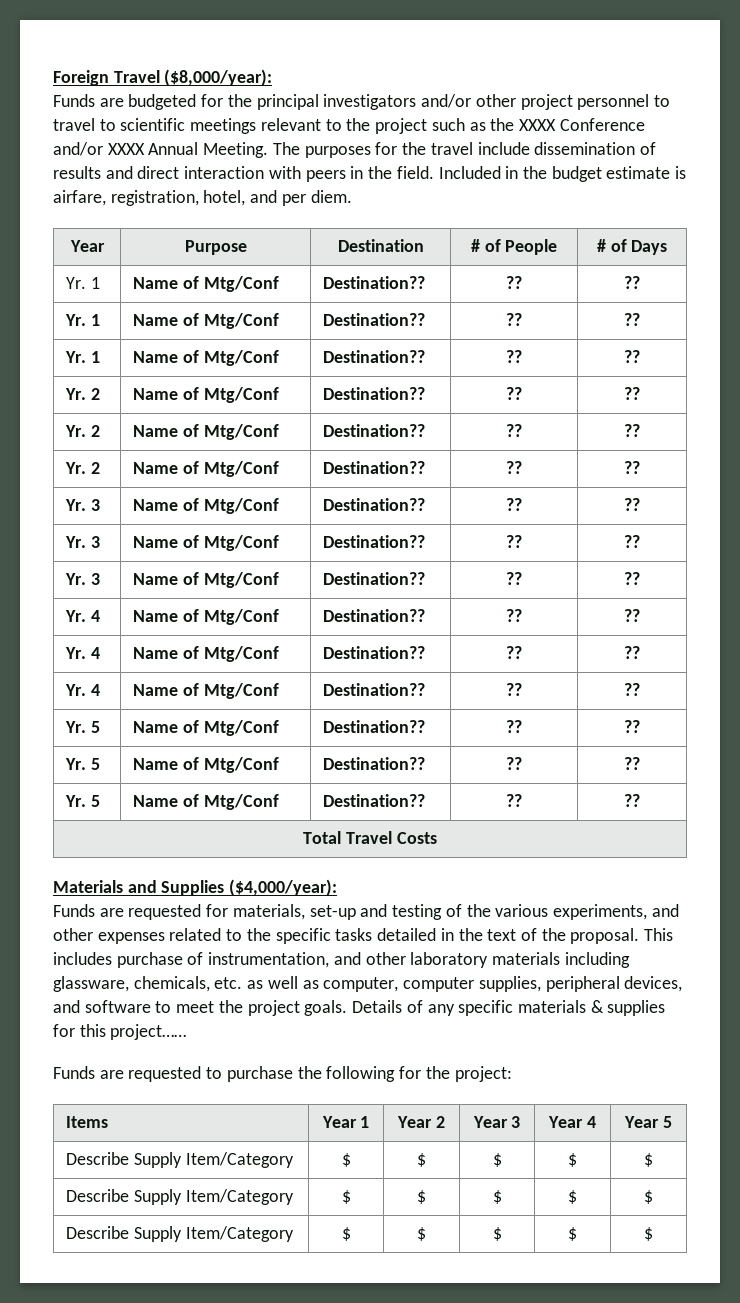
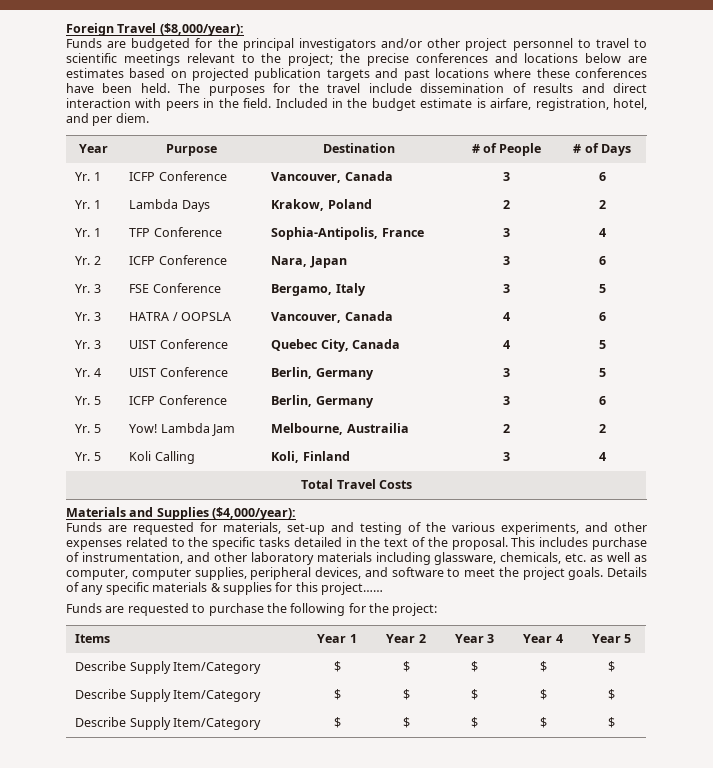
[375,118,645,134] [53,142,269,158] project such as the XXXX Conference and/or XXXX Annual Meeting. -> [288,53,647,66] [66,68,647,81] [66,83,170,93] project; the precise conferences and locations below are estimates based on projected publication targets and past locations where these conferences have been held.
[133,276,279,292] [323,276,426,289] [506,276,522,289] [624,276,640,289] [65,314,101,326] [133,313,279,329] [323,313,426,326] [506,313,522,326] [624,313,640,326] [65,351,101,363] [133,350,279,366] [323,350,426,363] [506,350,522,363] [624,350,640,363] [65,388,101,400] [133,387,279,403] [323,387,426,400] [506,387,522,400] [624,387,640,400] [65,425,101,437] [133,424,279,440] [323,424,426,437] [506,424,522,437] [624,424,640,437] [65,462,101,474] [133,461,279,477] [323,461,426,474] [506,461,522,474] [624,461,640,474] [65,499,101,511] [133,498,279,514] [323,498,426,511] [506,498,522,511] [624,498,640,511] [65,536,101,548] [133,535,279,551] [323,535,426,548] [506,535,522,548] [624,535,640,548] [65,573,101,585] [133,572,279,588] [323,572,426,585] [506,572,522,585] [624,572,640,585] [65,610,101,622] [133,609,279,625] [323,609,426,622] [506,609,522,622] [624,609,640,622] [65,647,101,659] [133,646,279,662] [323,646,426,659] [506,646,522,659] [624,646,640,659] [65,684,101,696] [133,683,279,699] [323,683,426,696] [506,683,522,696] [624,683,640,696] [65,721,101,733] [133,720,279,736] [323,720,426,733] [506,720,522,733] [624,720,640,733] [65,758,101,770] [133,757,279,773] [323,757,426,770] [506,757,522,770] [624,757,640,770] [65,795,101,807] [133,794,279,810] [323,794,426,807] [506,794,522,807] [624,794,640,807] Name of Mtg/Conf | Destination?? | ?? | ?? // Yr. 1 | Name of Mtg/Conf | Destination?? | ?? | ?? // Yr. 1 | Name of Mtg/Conf | Destination?? | ?? | ?? // Yr. 2 | Name of Mtg/Conf | Destination?? | ?? | ?? // Yr. 2 | Name of Mtg/Conf | Destination?? | ?? | ?? // Yr. 2 | Name of Mtg/Conf | Destination?? | ?? | ?? // Yr. 3 | Name of Mtg/Conf | Destination?? | ?? | ?? // Yr. 3 | Name of Mtg/Conf | Destination?? | ?? | ?? // Yr. 3 | Name of Mtg/Conf | Destination?? | ?? | ?? // Yr. 4 | Name of Mtg/Conf | Destination?? | ?? | ?? // Yr. 4 | Name of Mtg/Conf | Destination?? | ?? | ?? // Yr. 4 | Name of Mtg/Conf | Destination?? | ?? | ?? // Yr. 5 | Name of Mtg/Conf | Destination?? | ?? | ?? // Yr. 5 | Name of Mtg/Conf | Destination?? | ?? | ?? // Yr. 5 | Name of Mtg/Conf | Destination?? | ?? | ?? -> [129,171,227,181] [271,171,393,183] [503,172,510,181] [598,172,606,181] [75,200,101,209] [129,199,210,212] [271,199,372,211] [503,200,510,209] [598,200,606,209] [75,228,101,237] [129,227,222,237] [271,227,424,240] [503,228,510,237] [598,228,606,237] [75,256,101,265] [129,255,227,265] [271,256,347,268] [503,256,510,265] [598,256,606,265] [75,284,101,293] [129,283,221,293] [271,283,366,296] [503,284,510,293] [598,284,606,293] [75,312,101,321] [129,312,231,321] [271,311,393,323] [503,312,510,321] [598,312,606,321] [75,340,101,349] [129,339,228,349] [271,339,400,352] [503,340,510,349] [598,340,606,349] [75,368,101,377] [129,367,228,377] [271,367,374,380] [503,368,510,377] [598,368,606,377] [75,396,101,405] [129,395,227,405] [271,395,374,408] [503,396,510,405] [598,396,606,405] [75,424,101,433] [129,423,235,436] [271,423,409,435] [503,424,510,433] [598,424,606,433] [75,452,101,461] [129,451,195,464] [271,451,350,463] [503,452,510,461] [598,452,606,461] ICFP Conference | Vancouver, Canada | 3 | 6 // Yr. 1 | Lambda Days | Krakow, Poland | 2 | 2 // Yr. 1 | TFP Conference | Sophia-Antipolis, France | 3 | 4 // Yr. 2 | ICFP Conference | Nara, Japan | 3 | 6 // Yr. 3 | FSE Conference | Bergamo, Italy | 3 | 5 // Yr. 3 | HATRA / OOPSLA | Vancouver, Canada | 4 | 6 // Yr. 3 | UIST Conference | Quebec City, Canada | 4 | 5 // Yr. 4 | UIST Conference | Berlin, Germany | 3 | 5 // Yr. 5 | ICFP Conference | Berlin, Germany | 3 | 6 // Yr. 5 | Yow! Lambda Jam | Melbourne, Austrailia | 2 | 2 // Yr. 5 | Koli Calling | Koli, Finland | 3 | 4

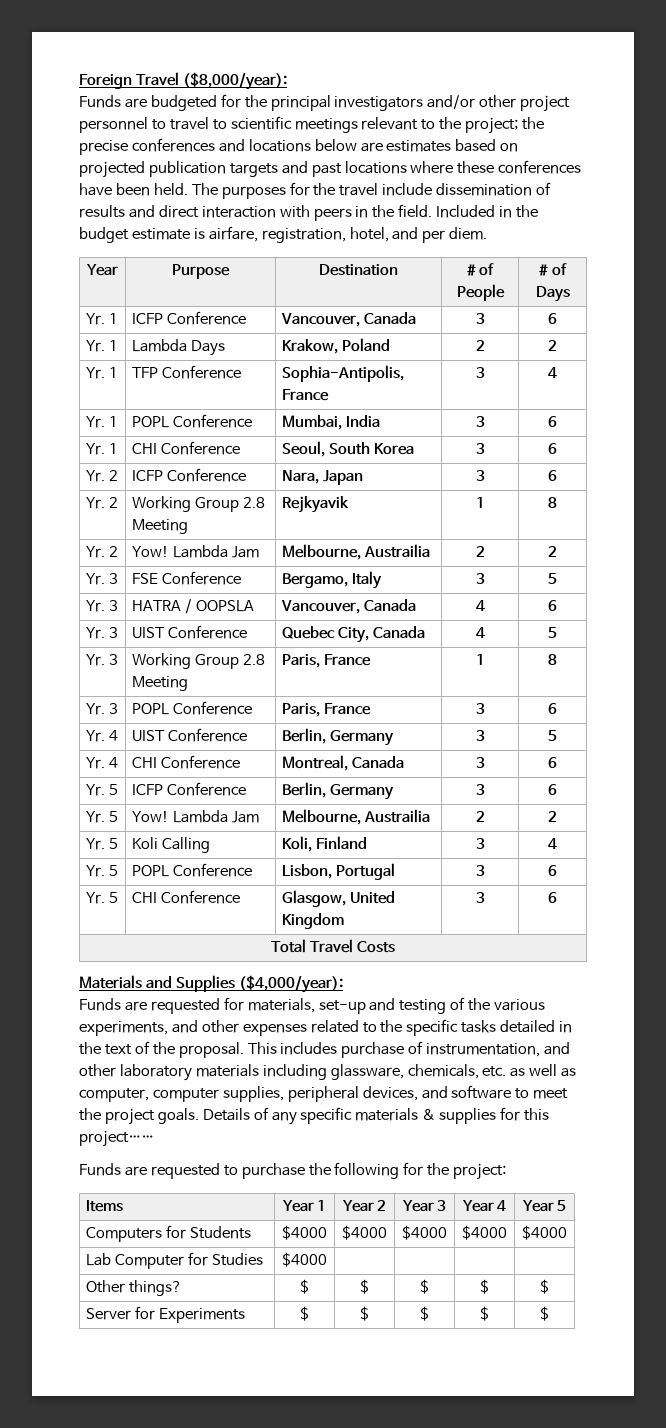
(606, 232) none -> [85,416,118,428] [131,414,252,428] [281,415,380,430] [475,416,485,427] [548,416,557,427] [85,443,118,455] [131,441,240,455] [281,441,414,457] [475,443,485,454] [548,443,557,454] // Yr. 1 | POPL Conference | Mumbai, India | 3 | 6 // Yr. 1 | CHI Conference | Seoul, South Korea | 3 | 6
(606, 260) none -> [85,497,118,509] [131,496,265,512] [131,519,188,534] [281,496,349,513] [475,497,485,508] [548,497,557,508] [85,546,118,558] [131,545,259,558] [281,544,430,560] [475,546,485,557] [548,546,557,557] // Yr. 2 | Working Group 2.8 Meeting | Rejkyavik | 1 | 8 // Yr. 2 | Yow! Lambda Jam | Melbourne, Austrailia | 2 | 2
(606, 344) none -> [85,654,118,666] [131,653,265,669] [131,676,188,691] [281,654,371,668] [475,654,485,665] [548,654,557,665] [85,703,118,715] [131,701,252,715] [281,703,371,717] [475,703,485,714] [548,703,557,714] // Yr. 3 | Working Group 2.8 Meeting | Paris, France | 1 | 8 // Yr. 3 | POPL Conference | Paris, France | 3 | 6
(606, 372) none -> [85,757,118,769] [131,755,240,769] [281,755,404,771] [475,757,485,768] [548,757,557,768] // Yr. 4 | CHI Conference | Montreal, Canada | 3 | 6
(606, 456) none -> [85,865,118,877] [131,863,252,877] [281,863,395,880] [475,865,485,876] [548,865,557,876] [85,892,118,904] [131,890,240,904] [281,890,395,907] [281,913,344,929] [475,892,485,903] [548,892,557,903] // Yr. 5 | POPL Conference | Lisbon, Portugal | 3 | 6 // Yr. 5 | CHI Conference | Glasgow, United Kingdom | 3 | 6
[75,661,261,674] [333,661,341,672] [402,661,410,672] [471,661,478,672] [539,661,547,672] [608,661,615,672] [75,689,261,702] [333,689,341,700] [402,689,410,700] [471,689,478,700] [539,689,547,700] [608,689,615,700] [75,717,261,730] [333,717,341,728] [402,717,410,728] [471,717,478,728] [539,717,547,728] [608,717,615,728] Describe Supply Item/Category | $ | $ | $ | $ | $ // Describe Supply Item/Category | $ | $ | $ | $ | $ // Describe Supply Item/Category | $ | $ | $ | $ | $ -> [85,1225,251,1242] [282,1225,327,1240] [342,1225,387,1240] [402,1225,447,1240] [462,1225,507,1240] [522,1225,567,1240] [85,1252,263,1269] [282,1252,327,1267] [85,1280,182,1296] [300,1279,309,1294] [360,1279,369,1294] [420,1279,429,1294] [480,1279,489,1294] [540,1279,549,1294] [85,1306,245,1323] [300,1306,309,1321] [360,1306,369,1321] [420,1306,429,1321] [480,1306,489,1321] [540,1306,549,1321] Computers for Students | $4000 | $4000 | $4000 | $4000 | $4000 // Lab Computer for Studies | $4000 | | | | // Other things? | $ | $ | $ | $ | $ // Server for Experiments | $ | $ | $ | $ | $

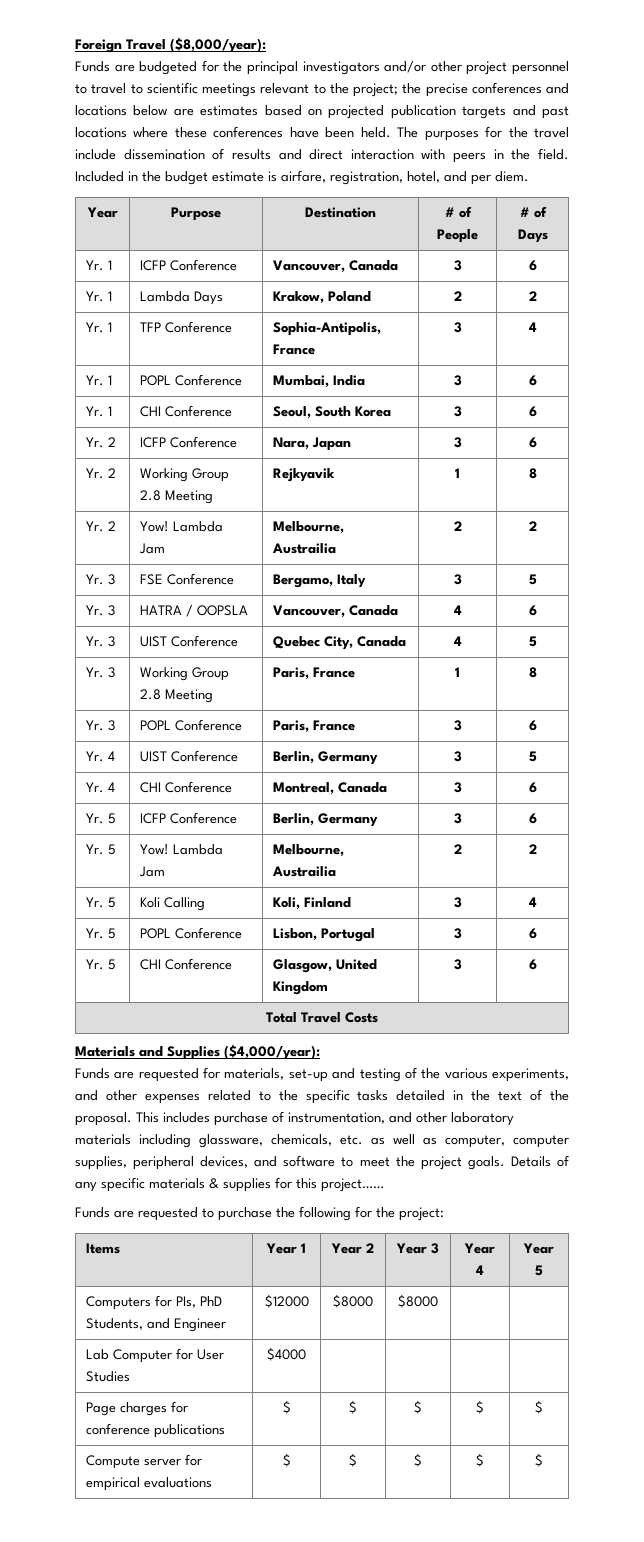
[189,1226,251,1239] [282,1225,327,1240] [342,1225,387,1240] [402,1225,447,1240] [462,1225,507,1240] [522,1225,567,1240] Students | $4000 | $4000 | $4000 | $4000 | $4000 -> [176,1296,223,1308] [86,1318,227,1332] [264,1294,309,1308] [333,1294,373,1308] [398,1294,438,1308] PIs, PhD Students, and Engineer | $12000 | $8000 | $8000 | |
(208, 1259) none -> [197,1349,225,1360] User
[85,1280,182,1296] Other things? -> [86,1401,189,1416] [86,1423,226,1438] Page charges for conference publications
[85,1306,245,1323] Server for Experiments -> [86,1454,203,1469] [86,1477,213,1491] Compute server for empirical evaluations

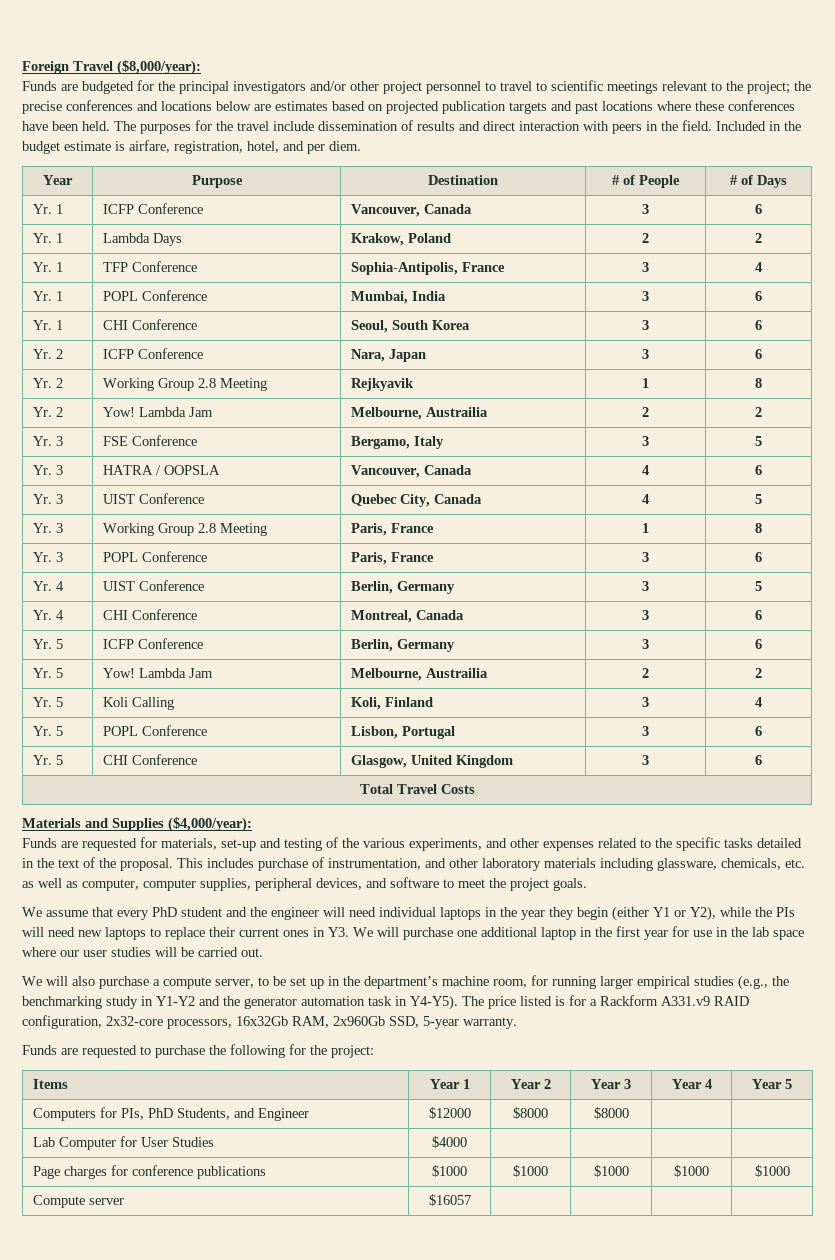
[510,1155,569,1167] [75,1177,384,1192] Details of any specific materials & supplies for this project…… -> [22,906,795,921] [22,926,804,940] [22,947,263,957] [22,975,789,990] [22,995,749,1010] [22,1015,517,1029] // We assume that every PhD student and the engineer will need individual laptops in the year they begin (either Y1 or Y2), while the PIs will need new laptops to replace their current ones in Y3. We will purchase one additional laptop in the first year for use in the lab space where our user studies will be carried out. // We will also purchase a compute server, to be set up in the department’s machine room, for running larger empirical studies (e.g., the benchmarking study in Y1-Y2 and the generator automation task in Y4-Y5). The price listed is for a Rackform A331.v9 RAID configuration, 2x32-core processors, 16x32Gb RAM, 2x960Gb SSD, 5-year warranty.
[282,1400,291,1414] [349,1400,357,1414] [414,1400,422,1414] [476,1400,484,1414] [535,1400,543,1414] [86,1454,203,1469] [86,1477,213,1491] [282,1453,291,1467] [349,1453,357,1467] [414,1453,422,1467] [476,1453,484,1467] [535,1453,543,1467] $ | $ | $ | $ | $ // Compute server for empirical evaluations | $ | $ | $ | $ | $ -> [432,1165,467,1177] [513,1165,548,1177] [593,1165,629,1177] [674,1165,709,1177] [754,1165,790,1177] [32,1195,124,1208] [428,1194,471,1206] $1000 | $1000 | $1000 | $1000 | $1000 // Compute server | $16057 | | | |

